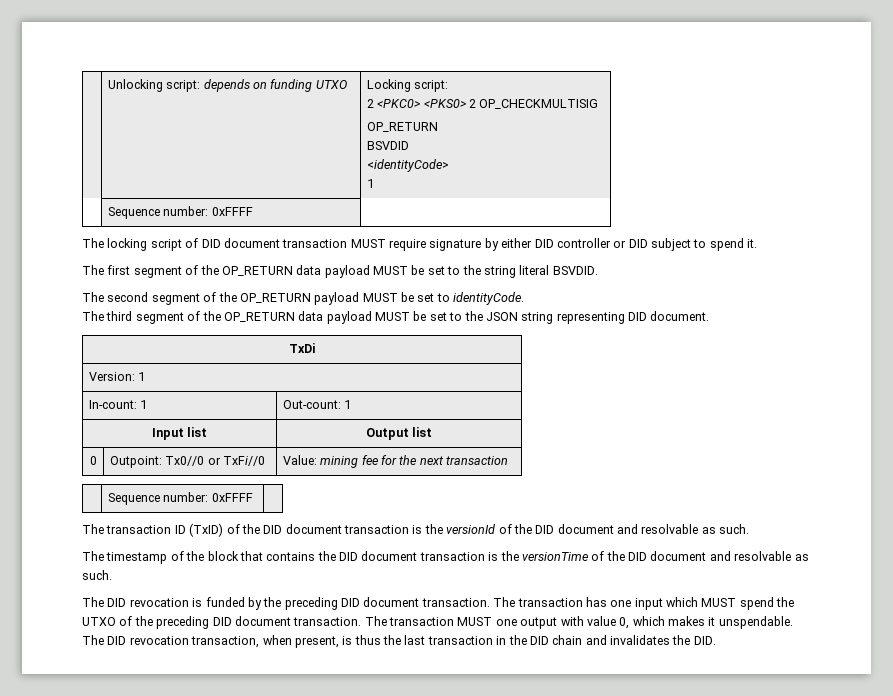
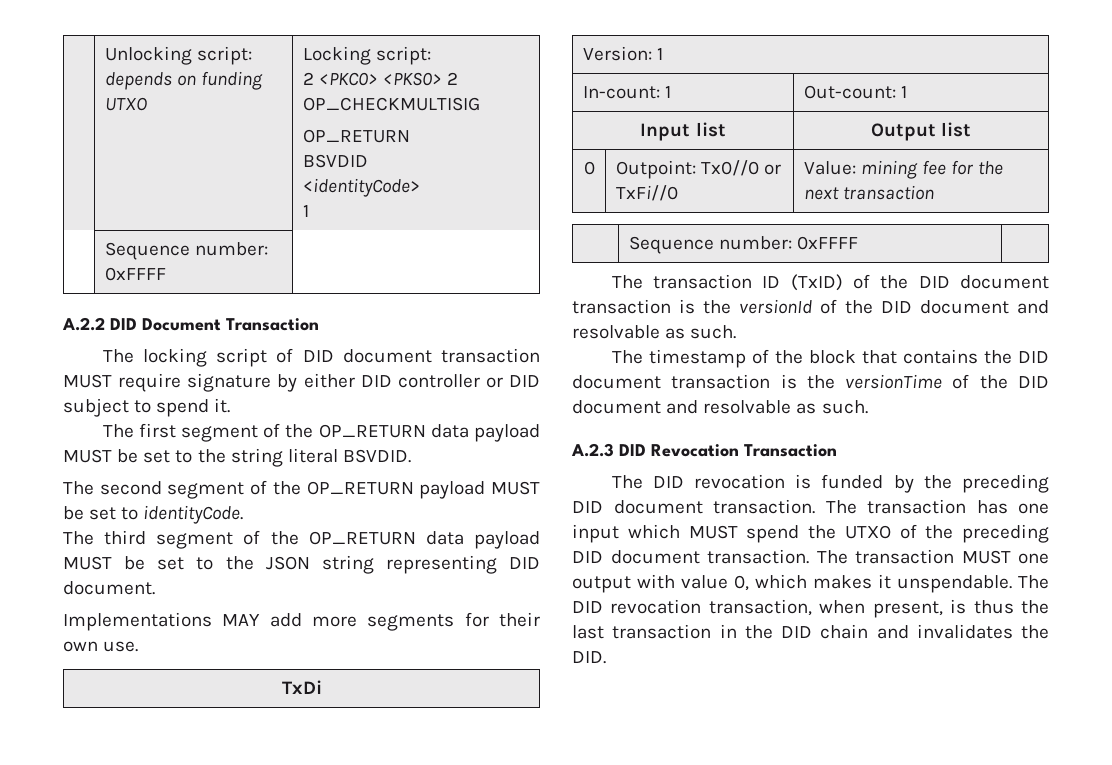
(253, 211) none -> [62,317,319,331] // A.2.2 DID Document Transaction
(710, 316) none -> [63,612,540,631] [63,641,139,652] // Implementations MAY add more segments for their own use.
(112, 575) none -> [571,443,837,457] // A.2.3 DID Revocation Transaction

